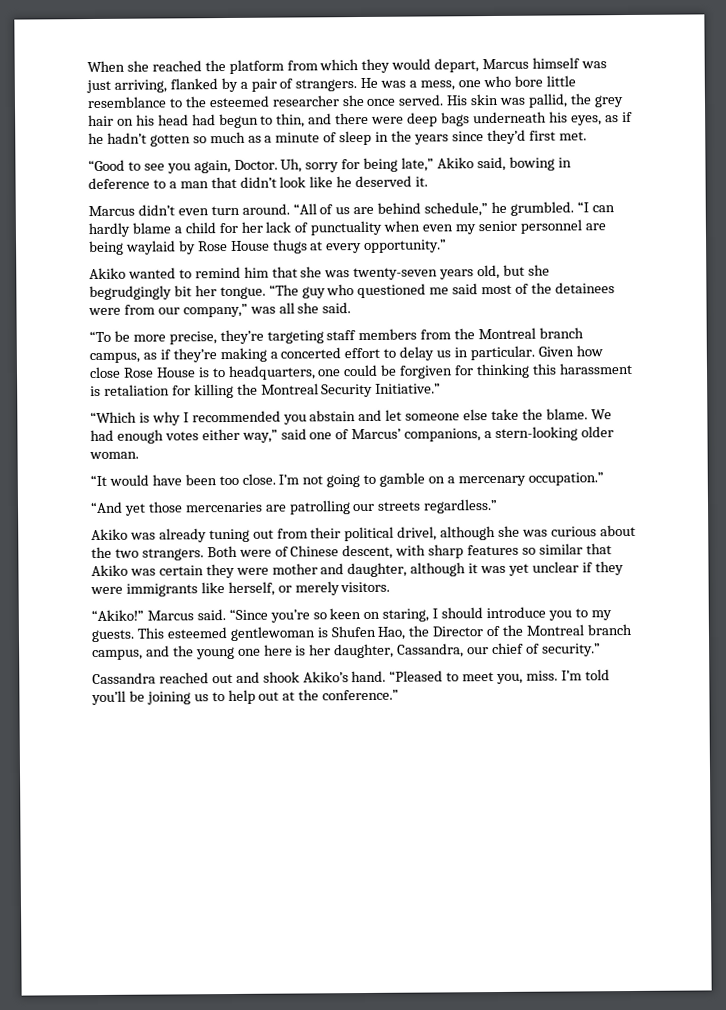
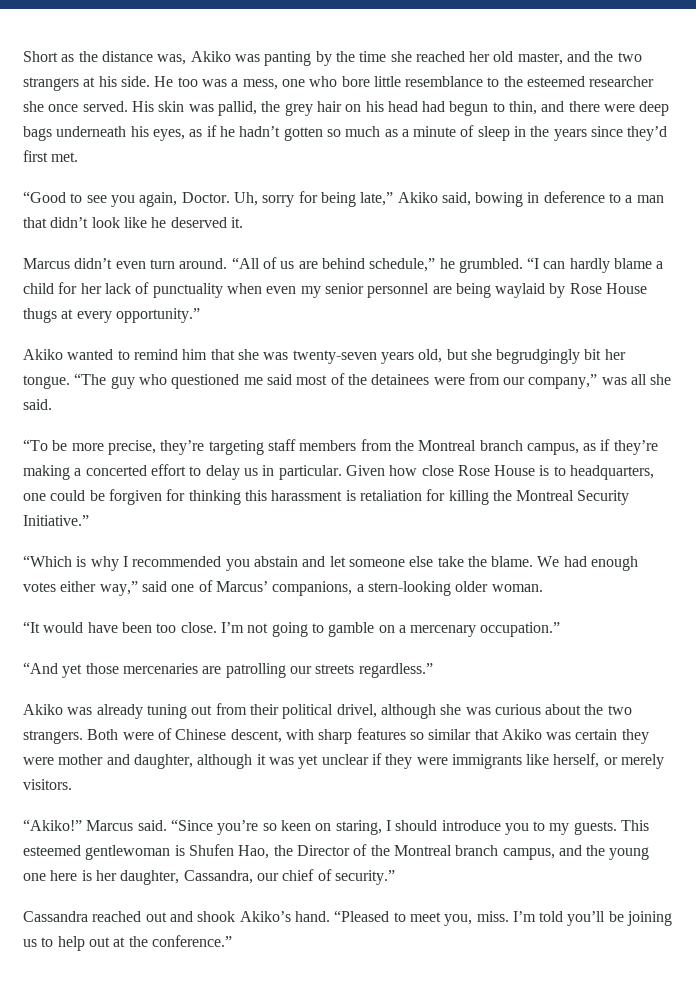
[87,57,607,74] [86,77,379,94] When she reached the platform from which they would depart, Marcus himself was just arriving, flanked by a pair of strangers. He -> [23,51,642,66] [23,76,198,91] Short as the distance was, Akiko was panting by the time she reached her old master, and the two strangers at his side. He too

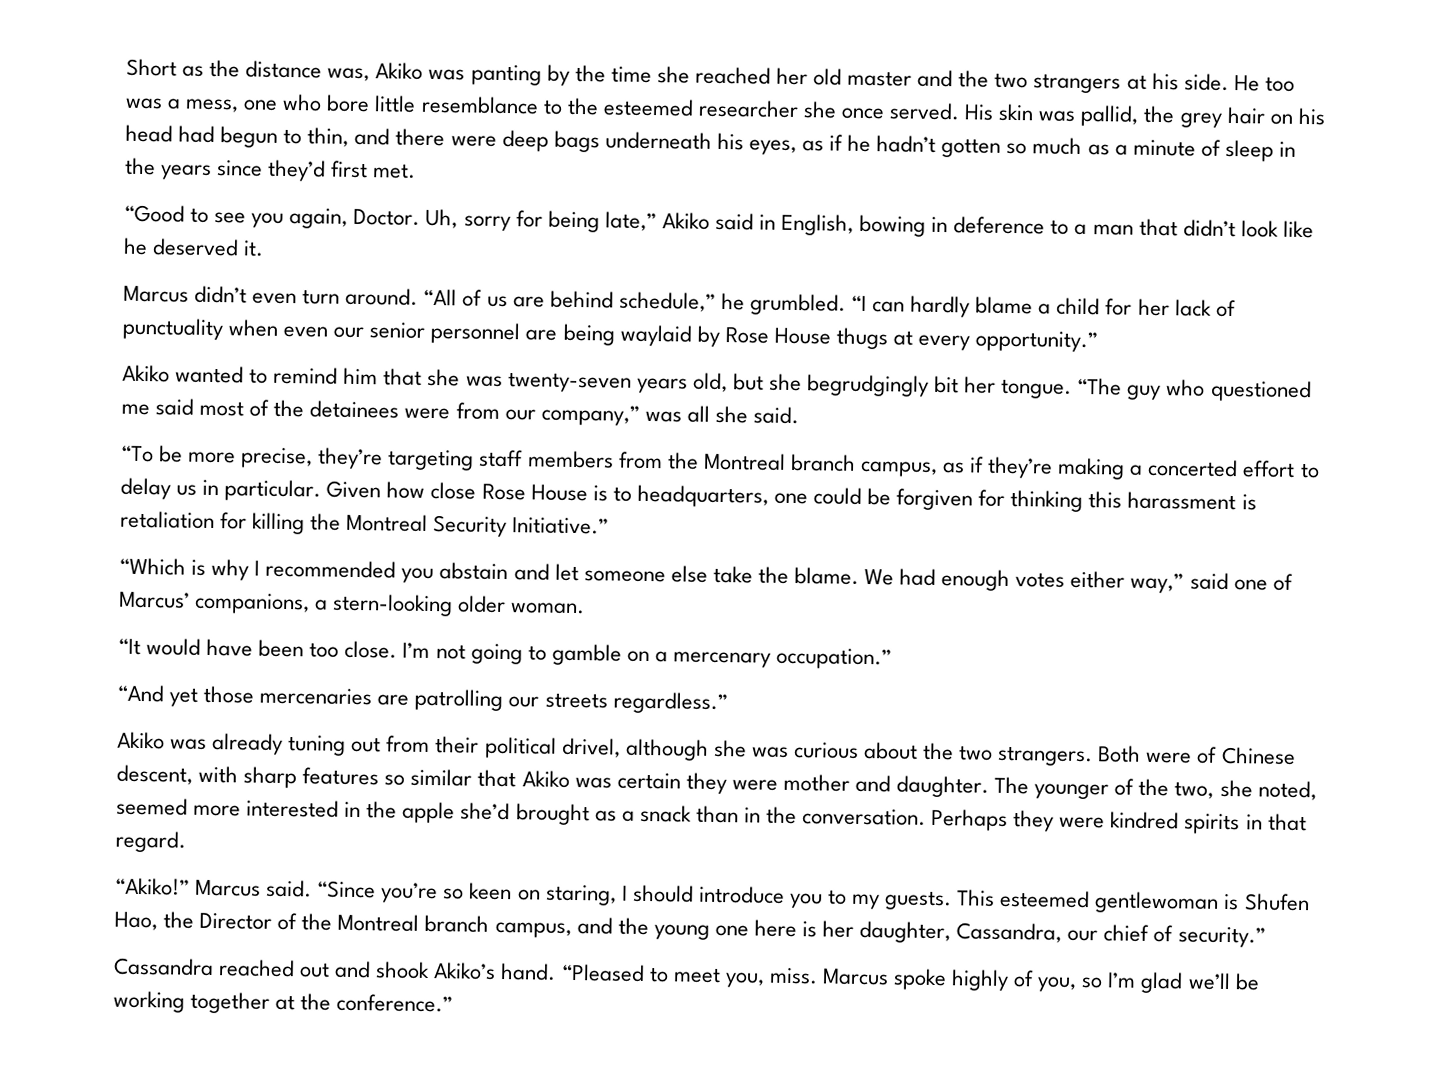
[517,52,563,65] master, -> [847,70,913,87] master
[441,192,471,206] said, -> [714,212,855,236] said in English,
[300,286,321,298] my -> [333,326,365,339] our
[133,753,665,769] [23,779,72,790] daughter, although it was yet unclear if they were immigrants like herself, or merely visitors. -> [896,775,1317,801] [116,797,1307,835] [115,830,186,853] daughter. The younger of the two, she noted, seemed more interested in the apple she’d brought as a snack than in the conversation. Perhaps they were kindred spirits in that regard.
[512,911,673,926] [23,936,110,951] I’m told you’ll be joining us to help out -> [821,968,1260,994] [113,990,271,1014] Marcus spoke highly of you, so I’m glad we’ll be working together

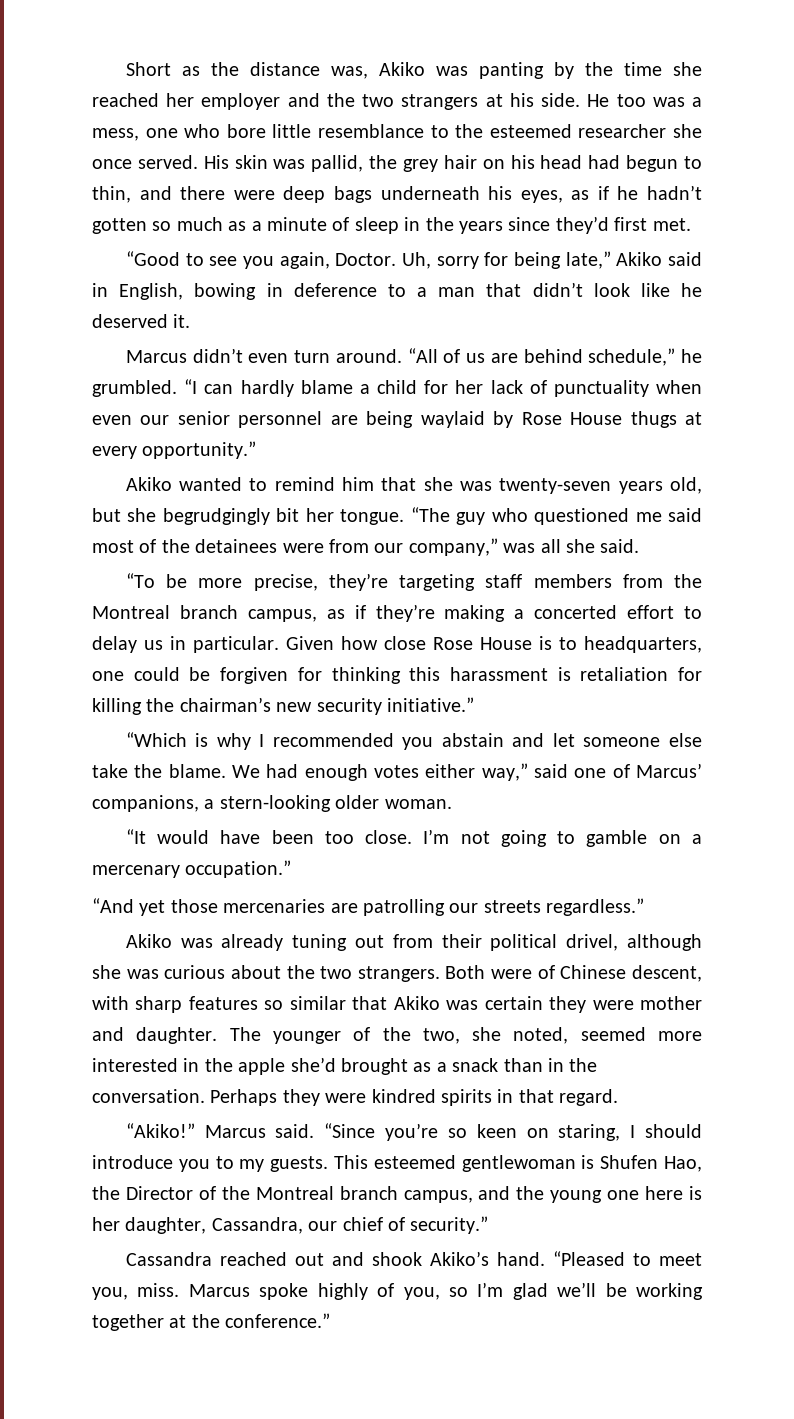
[813,68,913,87] old master -> [201,93,281,110] employer
[346,513,610,538] Montreal Security Initiative.” -> [179,697,474,715] chairman’s new security initiative.”

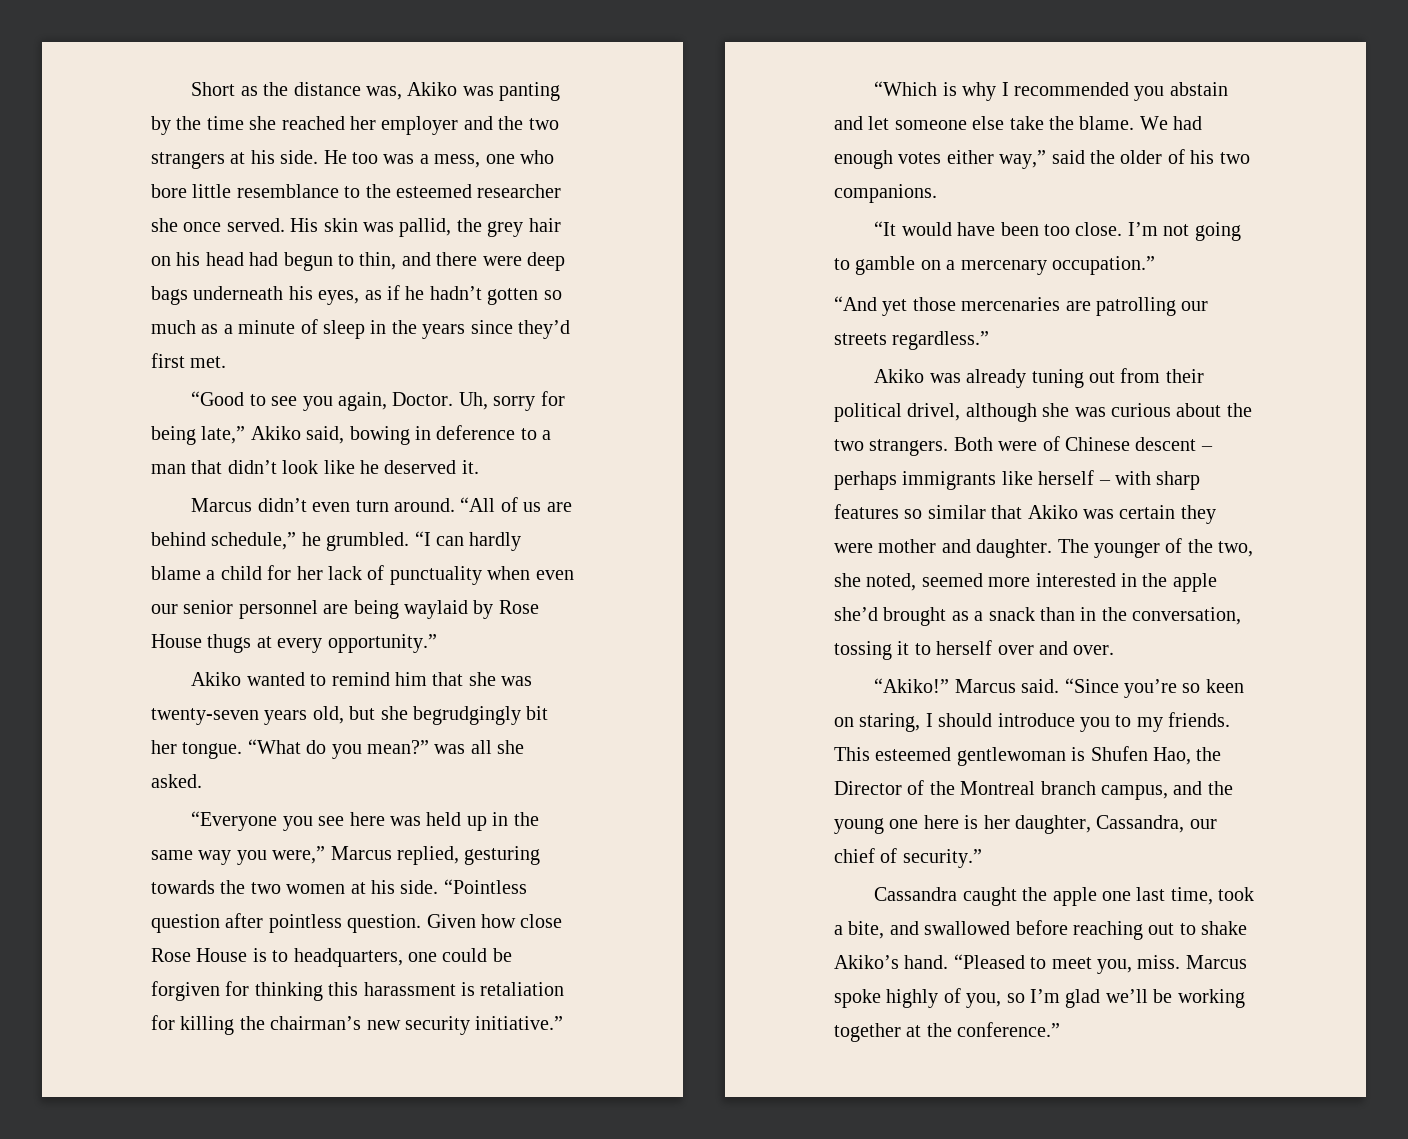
[668,252,703,266] [92,283,184,300] said in English, -> [306,426,345,444] said,
[410,507,702,525] [92,538,640,556] [125,573,702,591] [92,604,702,622] [92,636,279,653] “The guy who questioned me said most of the detainees were from our company,” was all she said. // “To be more precise, they’re targeting staff members from the Montreal branch campus, as if they’re making a concerted effort to delay us in particular. -> [247,739,525,759] [151,774,202,788] [191,811,539,831] [151,846,541,865] [151,879,527,894] [151,913,422,933] “What do you mean?” was all she asked. // “Everyone you see here was held up in the same way you were,” Marcus replied, gesturing towards the two women at his side. “Pointless question after pointless question.
[574,763,702,778] [92,795,452,812] one of Marcus’ companions, a stern-looking older woman. -> [1090,149,1250,164] [834,184,937,203] the older of his two companions.
[631,965,702,982] descent, -> [1135,437,1213,451] [834,470,1111,490] descent – perhaps immigrants like herself –
[92,1089,619,1106] conversation. Perhaps they were kindred spirits in that regard. -> [1132,607,1242,625] [834,640,1115,660] conversation, tossing it to herself over and over.
[270,1156,329,1172] guests. -> [1168,712,1231,727] friends.
[219,1252,422,1266] reached out and shook -> [962,887,1255,906] [834,920,1248,940] caught the apple one last time, took a bite, and swallowed before reaching out to shake

